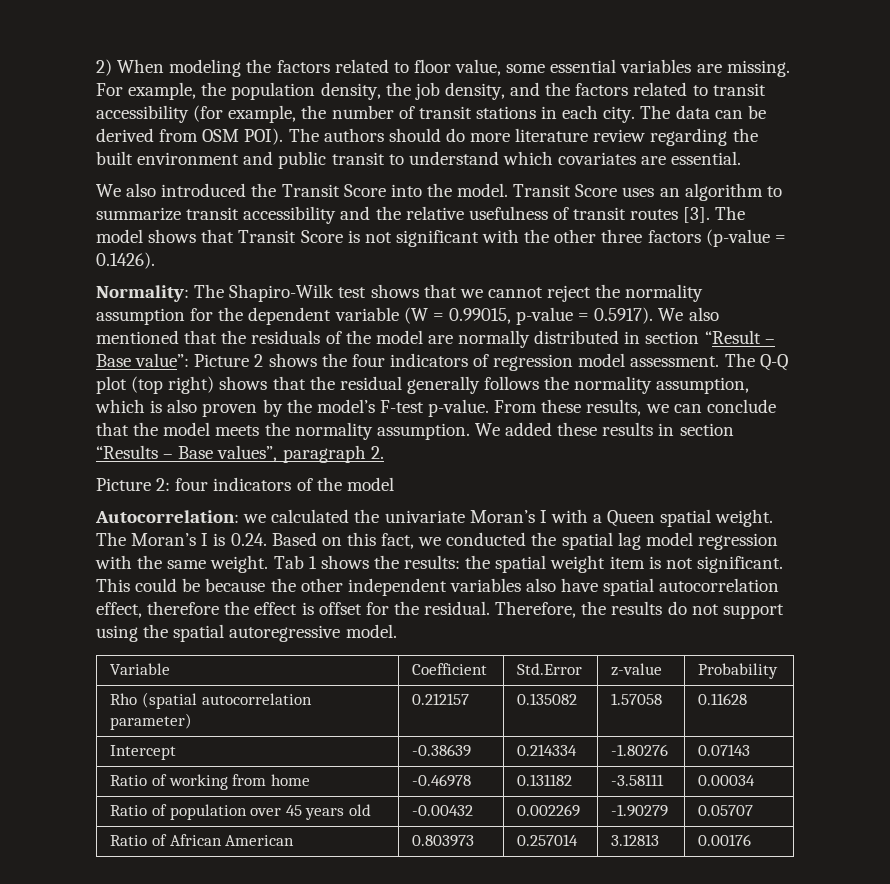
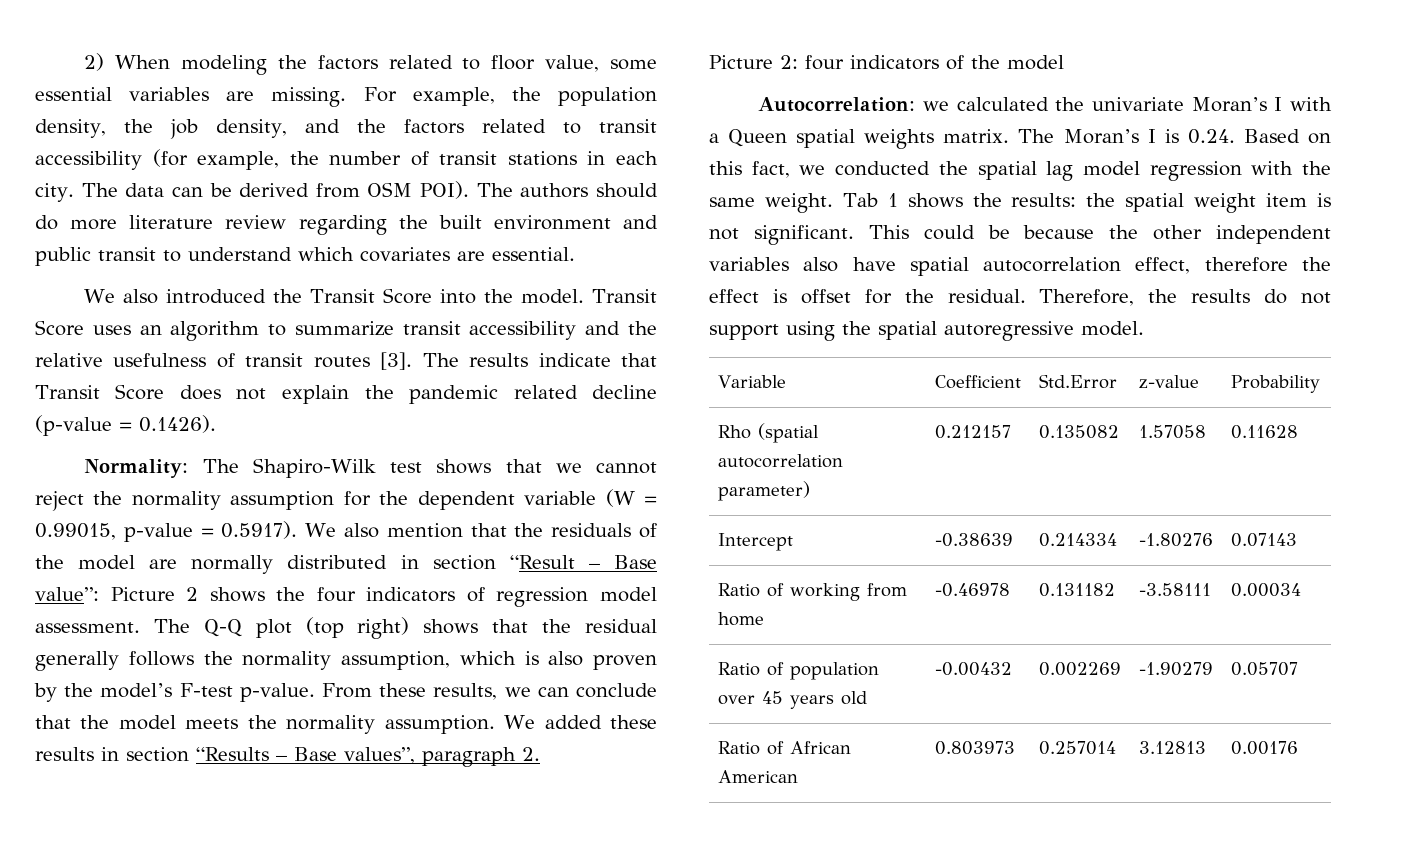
[96,229,197,243] model shows -> [469,353,611,367] results indicate
[347,229,701,247] is not significant with the other three factors -> [179,385,657,404] does not explain the pandemic related decline
[96,330,179,344] mentioned -> [386,523,463,538] mention
[715,509,774,527] weight. -> [864,129,1010,149] weights matrix.

